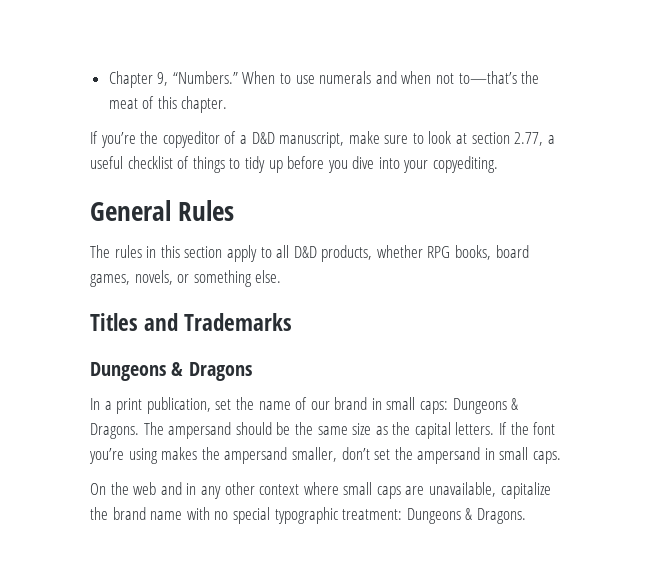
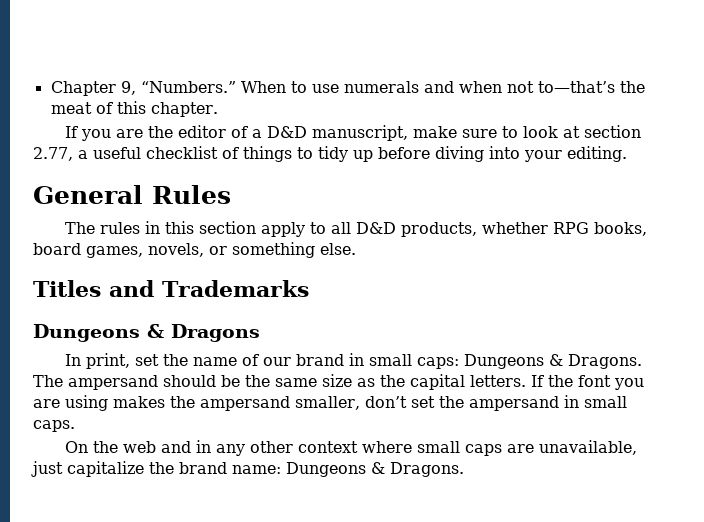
[100,131,220,148] you’re the copyeditor -> [81,125,227,141] you are the editor
[327,156,375,173] you dive -> [435,146,484,162] diving
[433,156,499,173] copyediting. -> [567,146,627,162] editing.
[104,397,211,414] a print publication, -> [86,353,131,369] print,
[89,448,124,464] you’re -> [614,378,644,390] [33,399,60,408] you are
(497, 489) none -> [31,461,63,477] just
[150,507,403,524] name with no special typographic treatment: -> [232,465,281,474] name:

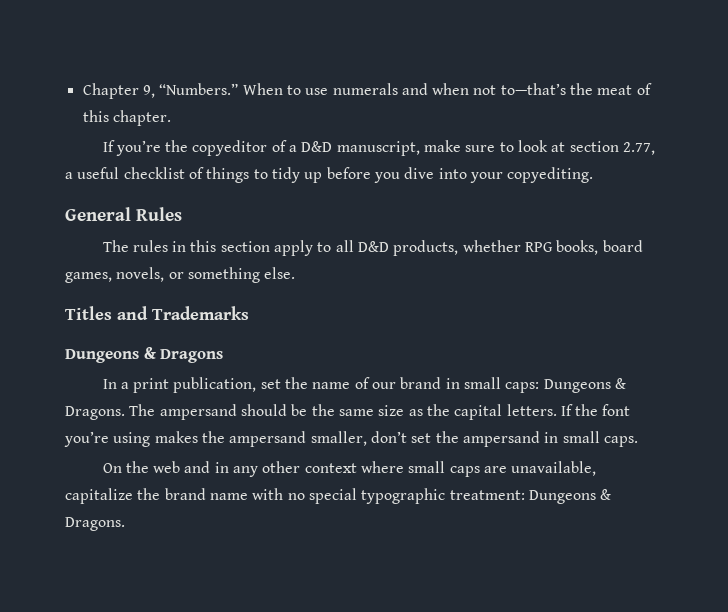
[81,125,227,141] you are the editor -> [115,140,268,156] you’re the copyeditor
[435,146,484,162] diving -> [373,167,435,183] you dive
[567,146,627,162] editing. -> [507,167,594,183] copyediting.
[86,353,131,369] print, -> [120,377,257,393] a print publication,
[614,378,644,390] [33,399,60,408] you are -> [64,431,109,447] you’re
[31,461,63,477] just -> (597, 468) none
[232,465,281,474] name: -> [209,488,525,504] name with no special typographic treatment:

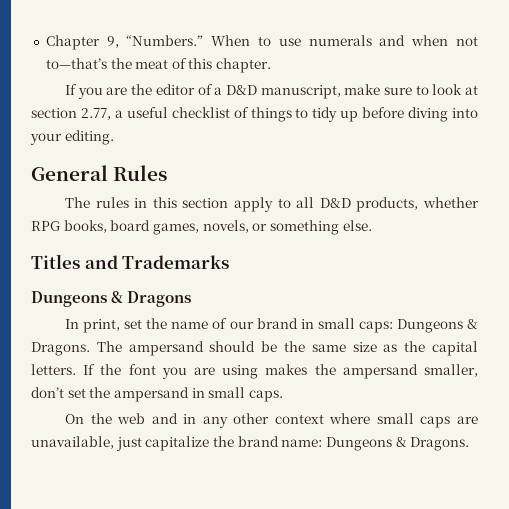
[115,140,268,156] you’re the copyeditor -> [77,84,195,99] you are the editor
[373,167,435,183] you dive -> [408,107,449,122] diving
[507,167,594,183] copyediting. -> [64,130,114,145] editing.
[120,377,257,393] a print publication, -> [83,319,121,333] print,
[64,431,109,447] you’re -> [161,367,215,379] you are
(597, 468) none -> [115,437,142,451] just
[209,488,525,504] name with no special typographic treatment: -> [281,439,323,447] name:

